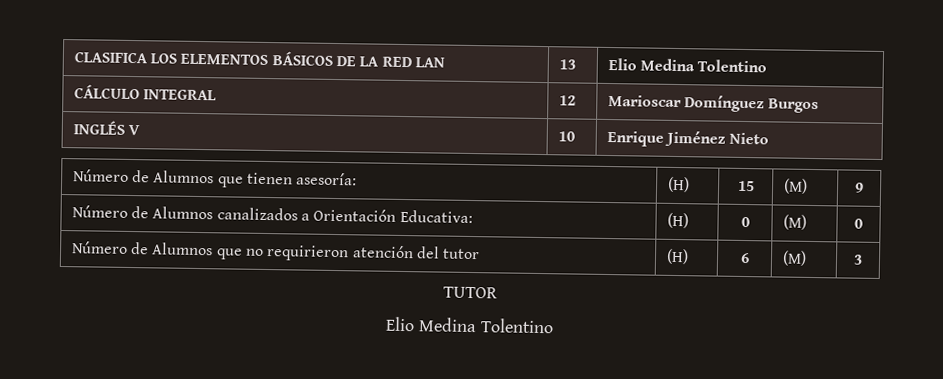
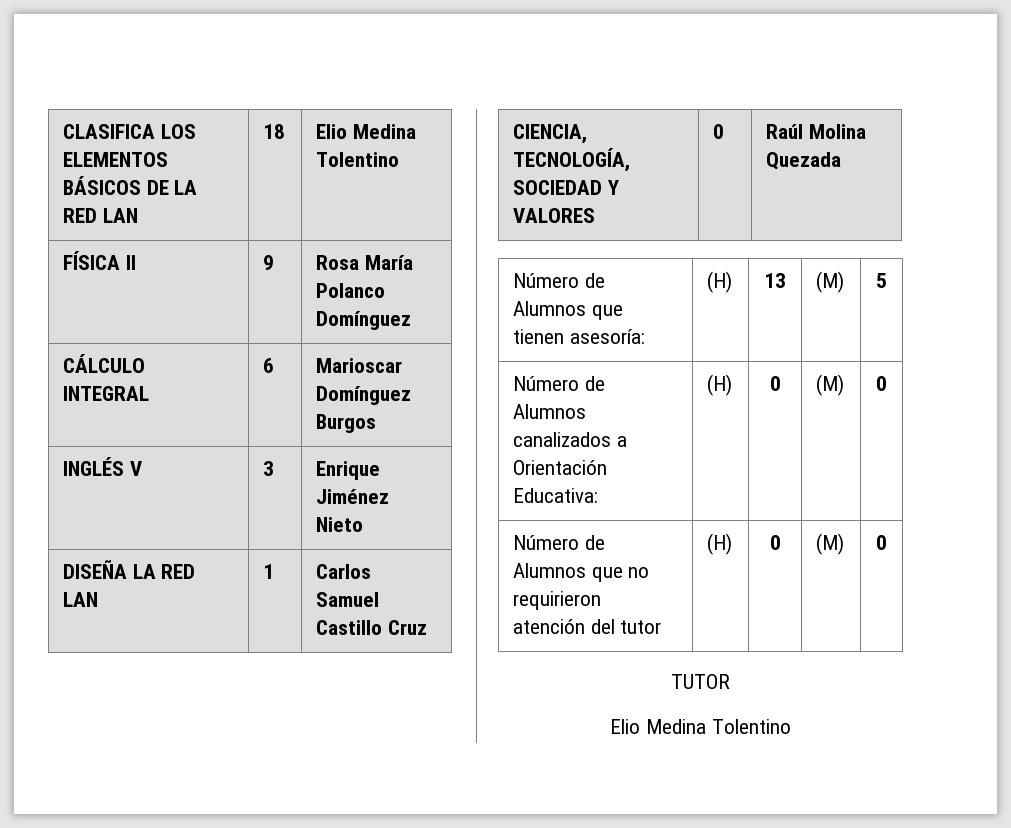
[558,59,576,70] [607,57,768,73] 13 | Elio Medina Tolentino -> [262,124,285,139] [315,124,416,139] [315,152,399,167] [62,251,136,270] [262,255,274,270] [315,255,413,270] [315,283,385,298] [315,311,411,330] 18 | Elio Medina Tolentino // FÍSICA II | 9 | Rosa María Polanco Domínguez
[558,95,576,106] 12 -> [262,358,274,373] 6
[557,131,575,142] 10 -> [262,461,274,476] 3
(770, 138) none -> [62,560,196,579] [62,592,98,607] [262,564,274,579] [315,564,371,579] [315,592,379,607] [315,620,427,635] [512,124,587,144] [512,148,630,172] [512,180,619,195] [512,208,595,223] [712,124,724,139] [765,124,866,139] [765,152,841,170] // DISEÑA LA RED LAN | 1 | Carlos Samuel Castillo Cruz // CIENCIA, TECNOLOGÍA, SOCIEDAD Y VALORES | 0 | Raúl Molina Quezada
[737,180,755,192] [782,178,808,194] [854,182,864,193] 15 | (M) | 9 -> [764,273,786,288] [815,271,844,293] [876,273,887,288] 13 | (M) | 5
[739,252,750,264] [781,250,807,266] [853,254,863,265] 6 | (M) | 3 -> [769,535,781,550] [815,533,844,555] [876,535,887,550] 0 | (M) | 0

